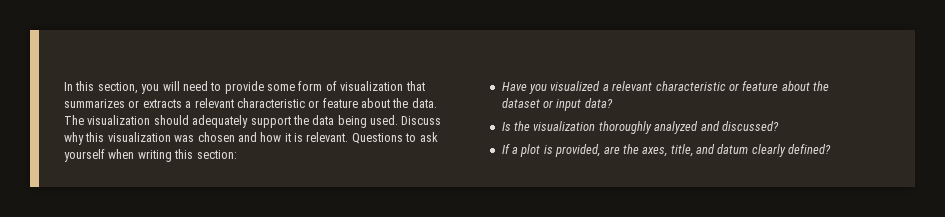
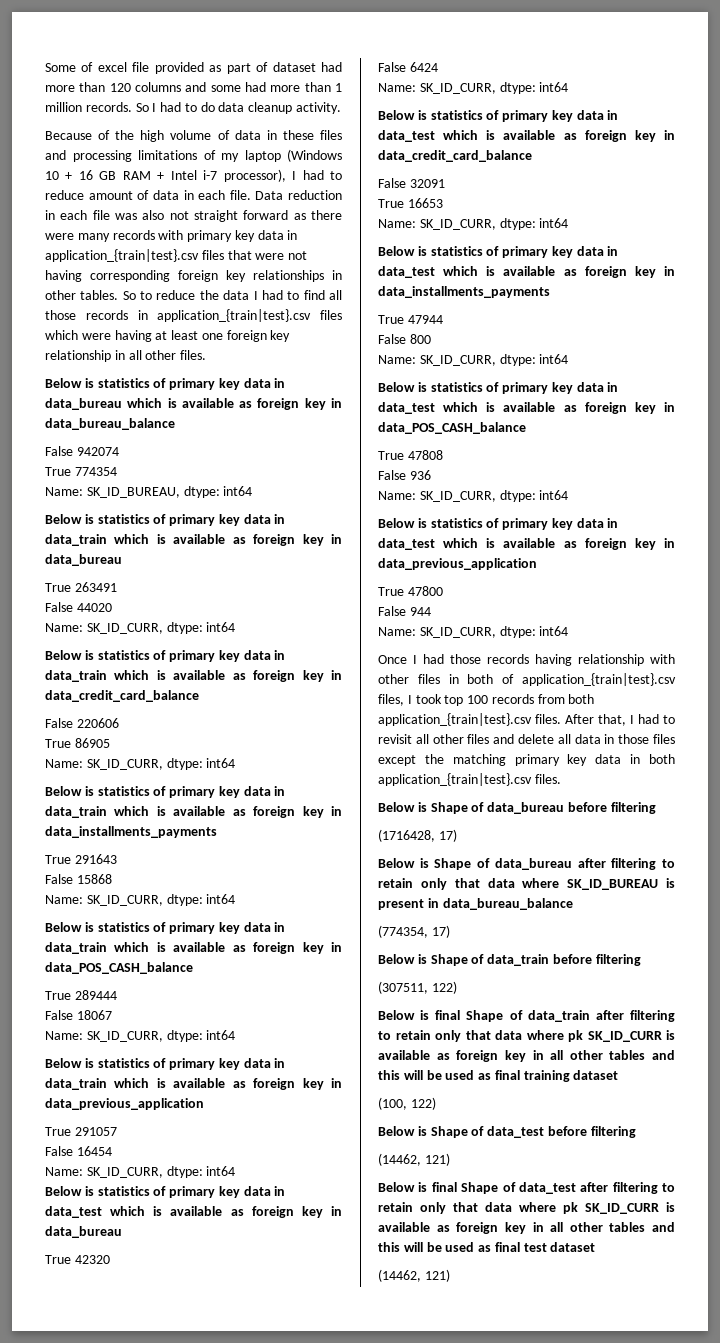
[64,81,425,94] [64,98,437,108] [64,115,442,128] [64,132,438,145] [64,149,237,162] [501,81,830,94] [501,98,613,111] [501,121,779,134] [501,144,832,157] In this section, you will need to provide some form of visualization that summarizes or extracts a relevant characteristic or feature about the data. The visualization should adequately support the data being used. Discuss why this visualization was chosen and how it is relevant. Questions to ask yourself when writing this section: // Have you visualized a relevant characteristic or feature about the dataset or input data? // Is the visualization thoroughly analyzed and discussed? // If a plot is provided, are the axes, title, and datum clearly defined? -> [45,62,343,74] [45,82,342,92] [45,102,342,114] [45,130,342,142] [45,149,342,162] [45,169,343,182] [45,190,342,200] [45,210,343,222] [45,230,298,242] [45,249,308,262] [45,270,342,282] [45,290,343,300] [45,309,342,322] [45,330,291,342] [45,350,207,362] [45,378,286,390] [45,398,342,410] [45,418,175,430] [45,446,119,456] [45,467,117,476] [45,486,253,498] [45,514,286,526] [45,534,342,546] [45,554,122,566] [45,582,117,592] [45,602,112,612] [45,622,236,634] [45,650,286,662] [45,670,342,682] [45,690,199,702] [45,718,119,728] [45,738,110,748] [45,758,236,770] [45,786,286,798] [45,806,342,818] [45,826,217,838] [45,854,117,864] [45,874,112,884] [45,894,236,906] [45,922,286,934] [45,942,342,954] [45,962,193,974] [45,990,117,1000] [45,1010,112,1020] [45,1030,236,1042] [45,1058,286,1070] [45,1078,342,1090] [45,1098,204,1110] [45,1127,117,1136] [45,1146,112,1156] [45,1166,236,1178] [45,1186,286,1198] [45,1206,342,1218] [45,1226,122,1238] [45,1255,110,1264] [378,62,438,72] [378,82,569,94] [378,110,619,122] [378,130,675,142] [378,150,532,162] [378,178,445,188] [378,198,443,208] [378,218,569,230] [378,246,619,258] [378,266,675,278] [378,286,550,298] [378,315,443,324] [378,334,431,344] [378,354,569,366] [378,382,619,394] [378,402,675,414] [378,422,526,434] [378,450,443,460] [378,470,431,480] [378,490,569,502] [378,518,619,530] [378,538,675,550] [378,558,537,570] [378,586,443,596] [378,606,431,616] [378,626,569,638] [378,654,675,666] [378,673,676,686] [378,694,595,706] [378,713,675,726] [378,734,675,744] [378,754,675,766] [378,773,561,786] [378,802,656,814] [378,829,457,842] [378,858,675,870] [378,878,675,890] [378,898,573,910] [378,925,450,938] [378,954,641,966] [378,981,457,994] [378,1010,675,1022] [378,1030,675,1042] [378,1050,675,1062] [378,1070,619,1082] [378,1097,436,1110] [378,1126,636,1138] [378,1153,450,1166] [378,1182,675,1194] [378,1202,675,1214] [378,1222,675,1234] [378,1242,596,1252] [378,1269,450,1282] Some of excel file provided as part of dataset had more than 120 columns and some had more than 1 million records. So I had to do data cleanup activity. // Because of the high volume of data in these files and processing limitations of my laptop (Windows 10 + 16 GB RAM + Intel i-7 processor), I had to reduce amount of data in each file. Data reduction in each file was also not straight forward as there were many records with primary key data in application_{train|test}.csv files that were not having corresponding foreign key relationships in other tables. So to reduce the data I had to find all those records in application_{train|test}.csv files which were having at least one foreign key relationship in all other files. // Below is statistics of primary key data in data_bureau which is available as foreign key in data_bureau_balance // False 942074 // True 774354 // Name: SK_ID_BUREAU, dtype: int64 // Below is statistics of primary key data in data_train which is available as foreign key in data_bureau // True 263491 // False 44020 // Name: SK_ID_CURR, dtype: int64 // Below is statistics of primary key data in data_train which is available as foreign key in data_credit_card_balance // False 220606 // True 86905 // Name: SK_ID_CURR, dtype: int64 // Below is statistics of primary key data in data_train which is available as foreign key in data_installments_payments // True 291643 // False 15868 // Name: SK_ID_CURR, dtype: int64 // Below is statistics of primary key data in data_train which is available as foreign key in data_POS_CASH_balance // True 289444 // False 18067 // Name: SK_ID_CURR, dtype: int64 // Below is statistics of primary key data in data_train which is available as foreign key in data_previous_application // True 291057 // False 16454 // Name: SK_ID_CURR, dtype: int64 // Below is statistics of primary key data in data_test which is available as foreign key in data_bureau // True 42320 // False 6424 // Name: SK_ID_CURR, dtype: int64 // Below is statistics of primary key data in data_test which is available as foreign key in data_credit_card_balance // False 32091 // True 16653 // Name: SK_ID_CURR, dtype: int64 // Below is statistics of primary key data in data_test which is available as foreign key in data_installments_payments // True 47944 // False 800 // Name: SK_ID_CURR, dtype: int64 // Below is statistics of primary key data in data_test which is available as foreign key in data_POS_CASH_balance // True 47808 // False 936 // Name: SK_ID_CURR, dtype: int64 // Below is statistics of primary key data in data_test which is available as foreign key in data_previous_application // True 47800 // False 944 // Name: SK_ID_CURR, dtype: int64 // Once I had those records having relationship with other files in both of application_{train|test}.csv files, I took top 100 records from both application_{train|test}.csv files. After that, I had to revisit all other files and delete all data in those files except the matching primary key data in both application_{train|test}.csv files. // Below is Shape of data_bureau before filtering // (1716428, 17) // Below is Shape of data_bureau after filtering to retain only that data where SK_ID_BUREAU is present in data_bureau_balance // (774354, 17) // Below is Shape of data_train before filtering // (307511, 122) // Below is final Shape of data_train after filtering to retain only that data where pk SK_ID_CURR is available as foreign key in all other tables and this will be used as final training dataset // (100, 122) // Below is Shape of data_test before filtering // (14462, 121) // Below is final Shape of data_test after filtering to retain only that data where pk SK_ID_CURR is available as foreign key in all other tables and this will be used as final test dataset // (14462, 121)

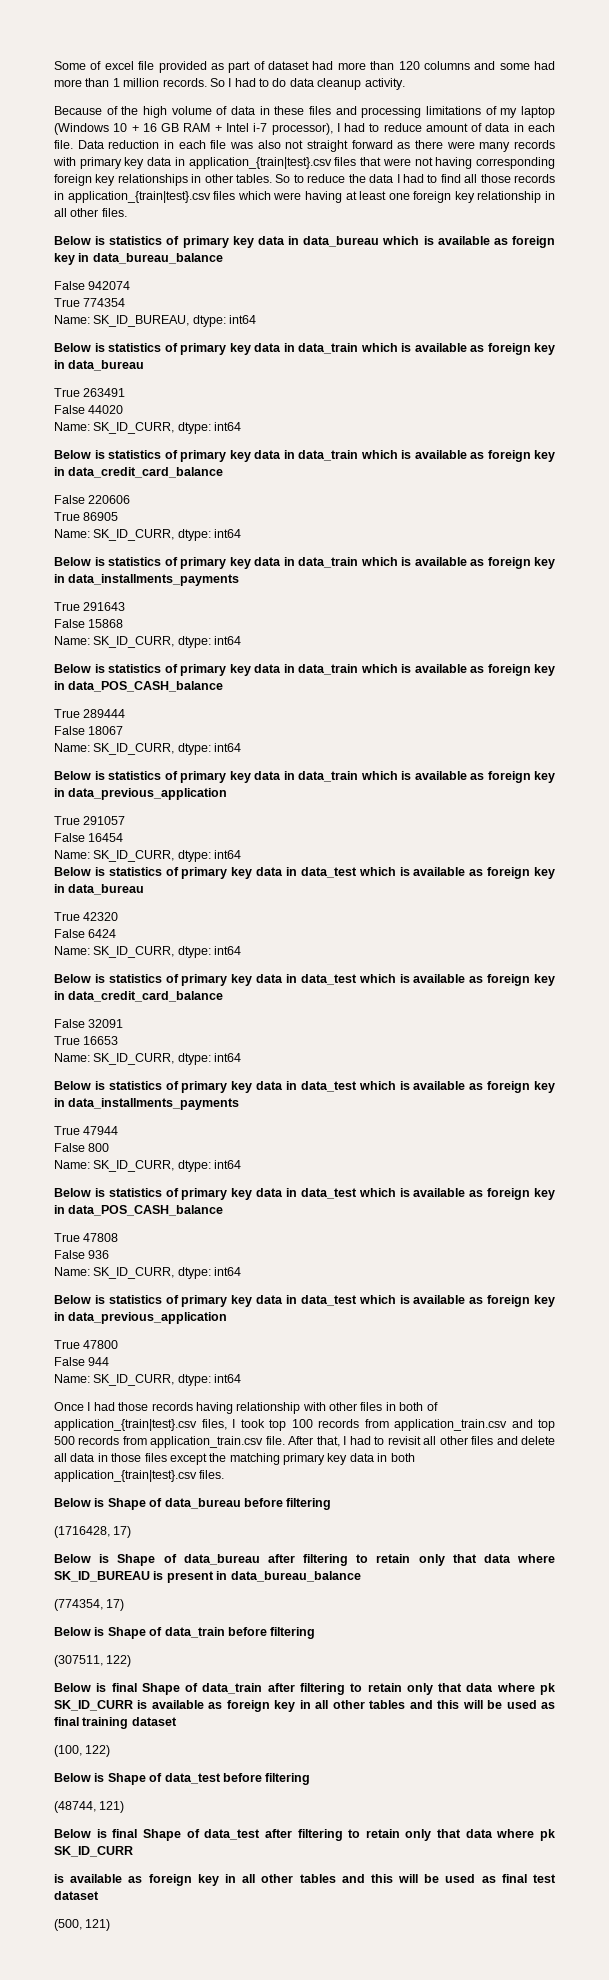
[568,694,595,704] [378,713,561,726] both application_{train|test}.csv files. -> [394,1419,555,1431] [54,1436,285,1448] application_train.csv and top 500 records from application_train.csv file.
[378,1153,421,1166] (14462, -> [54,1801,96,1813] (48744,
(659, 1208) none -> (133, 1851) //
[378,1269,421,1282] (14462, -> [54,1919,82,1931] (500,

